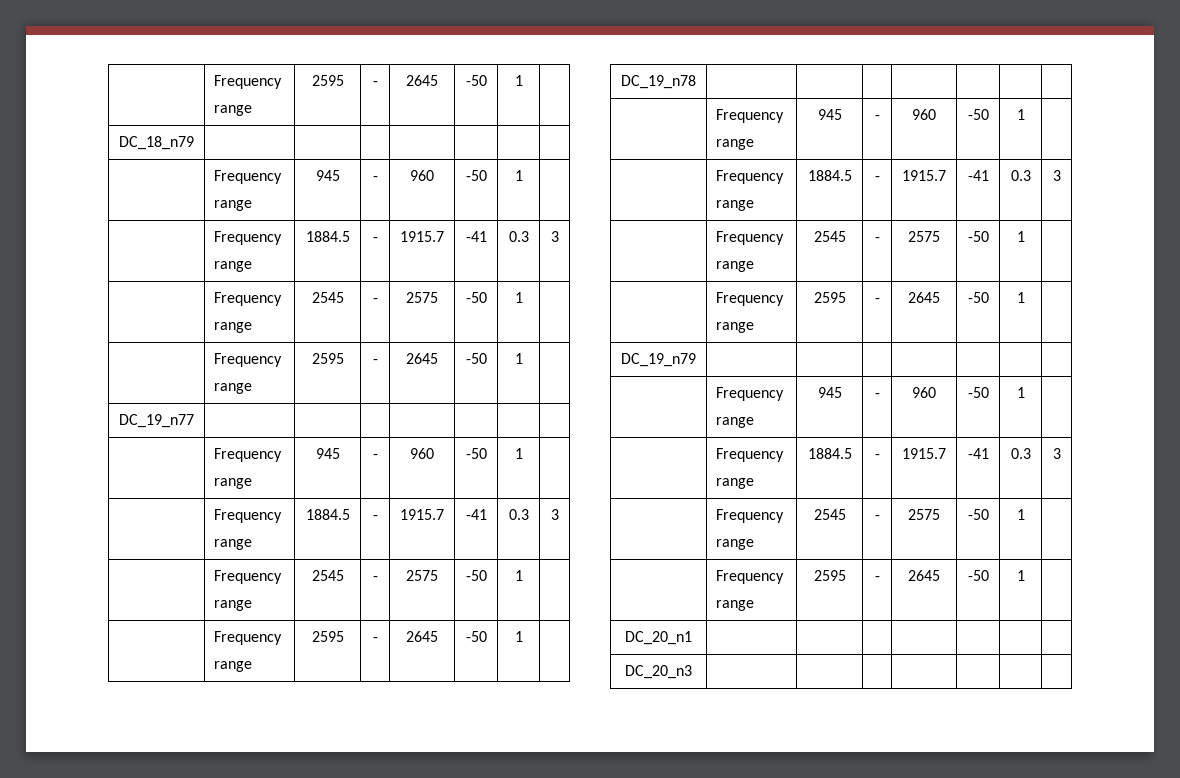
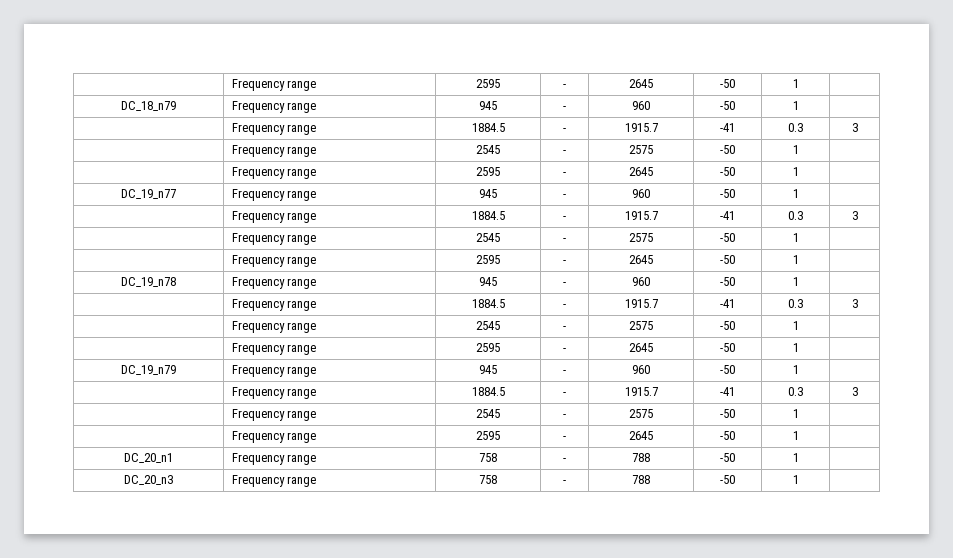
(194, 143) | | | | | | // | -> (176, 106) none
(194, 421) | | | | | | // | -> (176, 194) none
(696, 82) | | | | | | // | -> (176, 282) none
(696, 360) | | | | | | // | -> (176, 370) none
[625,665,692,679] | | | | | | // DC_20_n3 | | | | | | -> [231,453,316,465] [479,453,497,462] [563,458,566,462] [632,453,650,462] [720,453,735,462] [792,453,799,462] [124,475,173,485] [231,475,316,487] [479,475,497,484] [563,480,566,484] [632,475,650,484] [720,475,735,484] [792,475,799,484] Frequency range | 758 | - | 788 | -50 | 1 | // DC_20_n3 | Frequency range | 758 | - | 788 | -50 | 1

